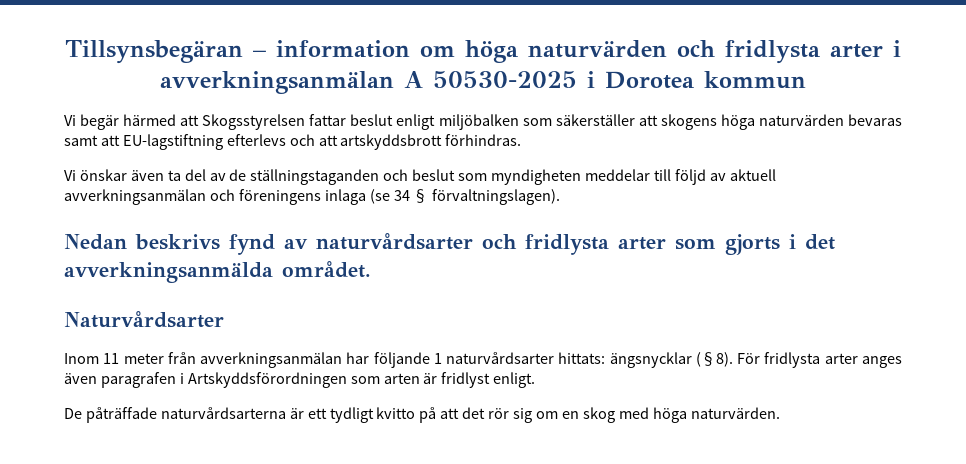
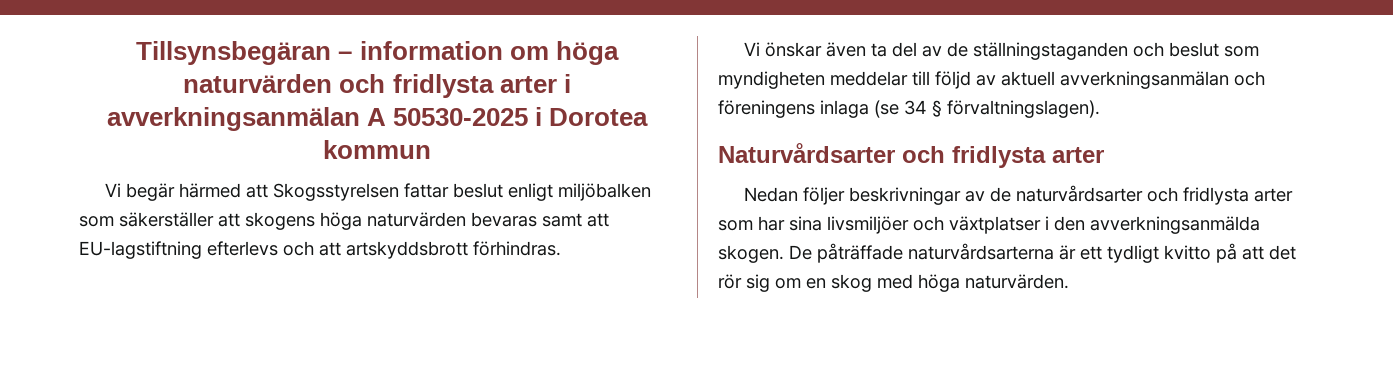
[64,234,308,255] Nedan beskrivs fynd av -> [718,143,1104,168] [743,187,1011,205] Naturvårdsarter och fridlysta arter // Nedan följer beskrivningar av de
[725,234,835,255] [64,261,371,283] [64,311,224,328] [64,352,902,368] [64,372,536,388] gjorts i det avverkningsanmälda området. // Naturvårdsarter // Inom 11 meter från avverkningsanmälan har följande 1 naturvårdsarter hittats: ängsnycklar (§8). För fridlysta arter anges även paragrafen i Artskyddsförordningen som arten är fridlyst enligt. // -> [758,216,1260,234] [718,245,784,263] har sina livsmiljöer och växtplatser i den avverkningsanmälda skogen.

